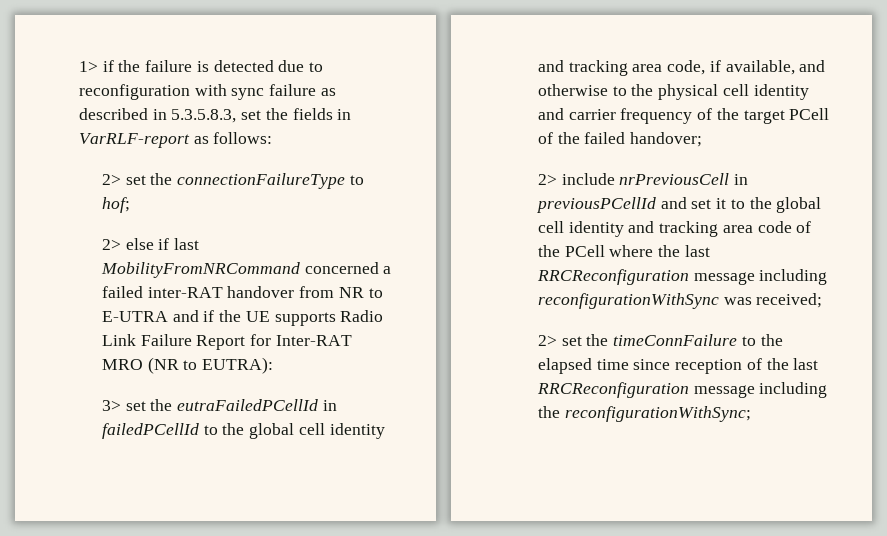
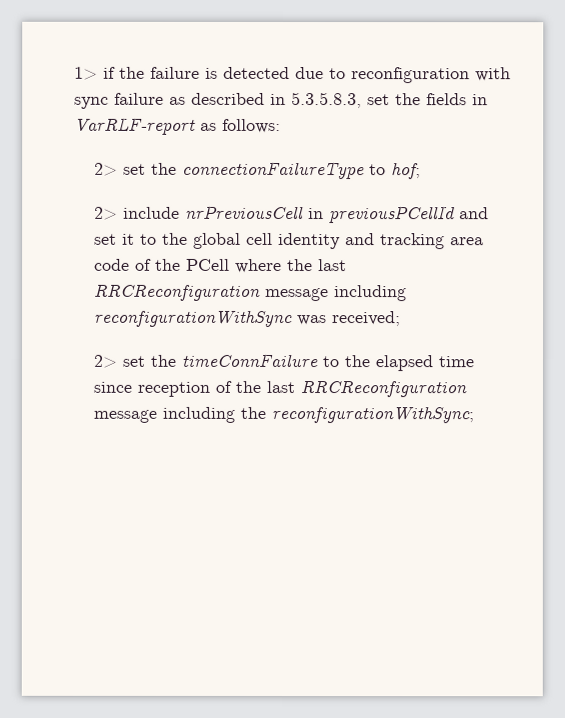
[101,238,200,250] [100,262,392,278] [101,286,383,298] [101,310,384,326] [101,334,352,350] [101,357,274,374] [101,399,337,411] [101,423,385,439] [537,60,826,76] [537,84,809,100] [537,108,830,124] [537,132,703,147] // 2> else if last MobilityFromNRCommand concerned a failed inter-RAT handover from NR to E-UTRA and if the UE supports Radio Link Failure Report for Inter-RAT MRO (NR to EUTRA): // 3> set the eutraFailedPCellId in failedPCellId to the global cell identity and tracking area code, if available, and otherwise to the physical cell identity and carrier frequency of the target PCell of the failed handover; -> (422, 171) none

